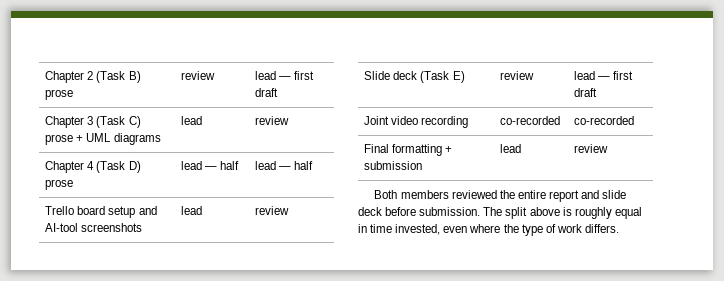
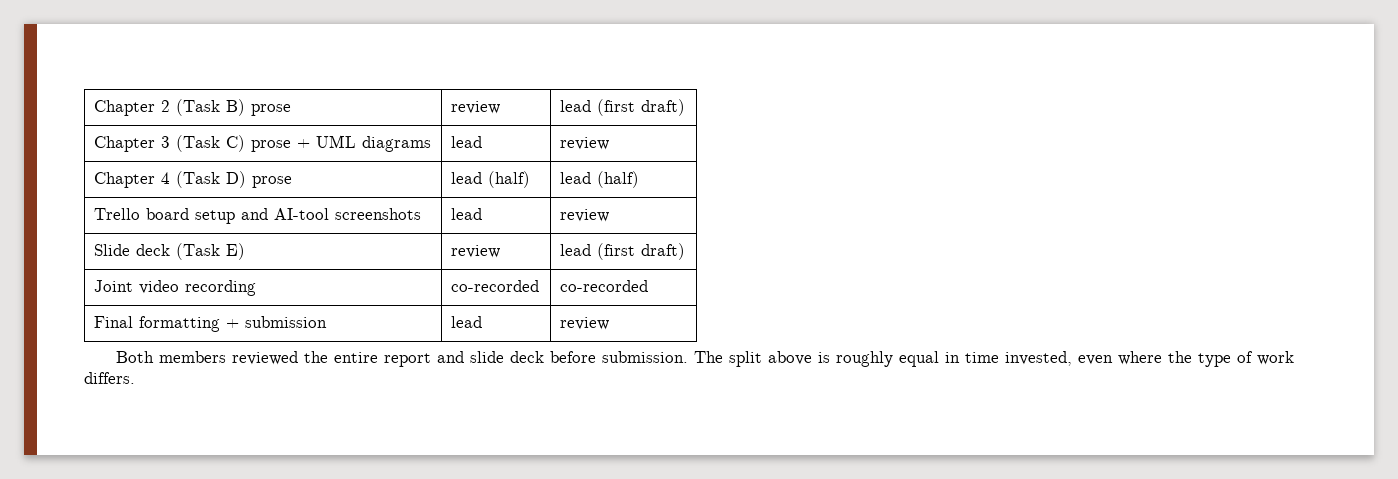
[279,71,315,80] [255,88,279,97] — first draft -> [597,99,686,116] (first draft)
[205,161,240,170] [255,161,314,170] — half | lead — half -> [488,171,531,188] [560,171,640,188] (half) | lead (half)
[598,71,634,80] [574,88,598,97] — first draft -> [597,243,686,260] (first draft)

